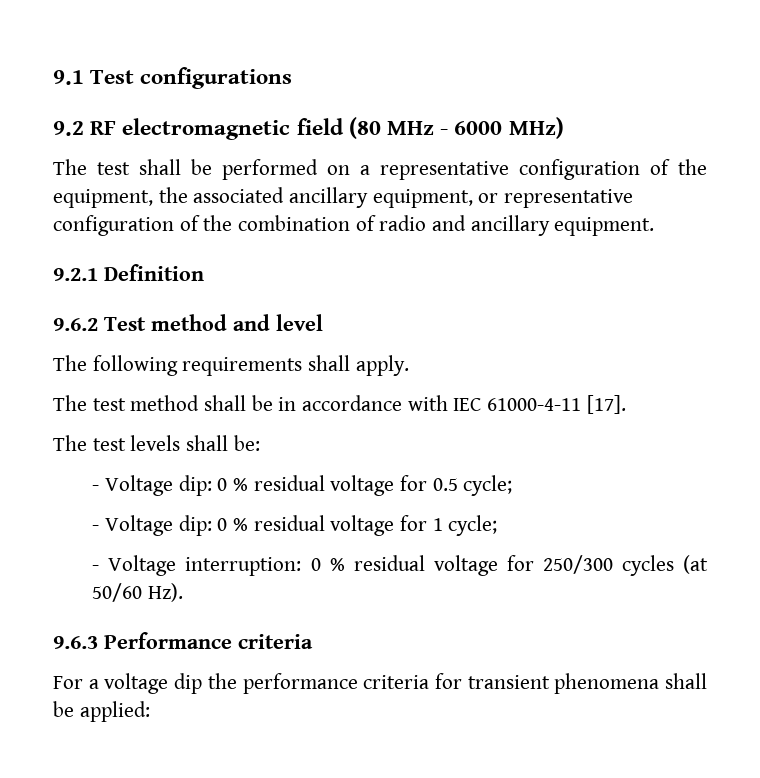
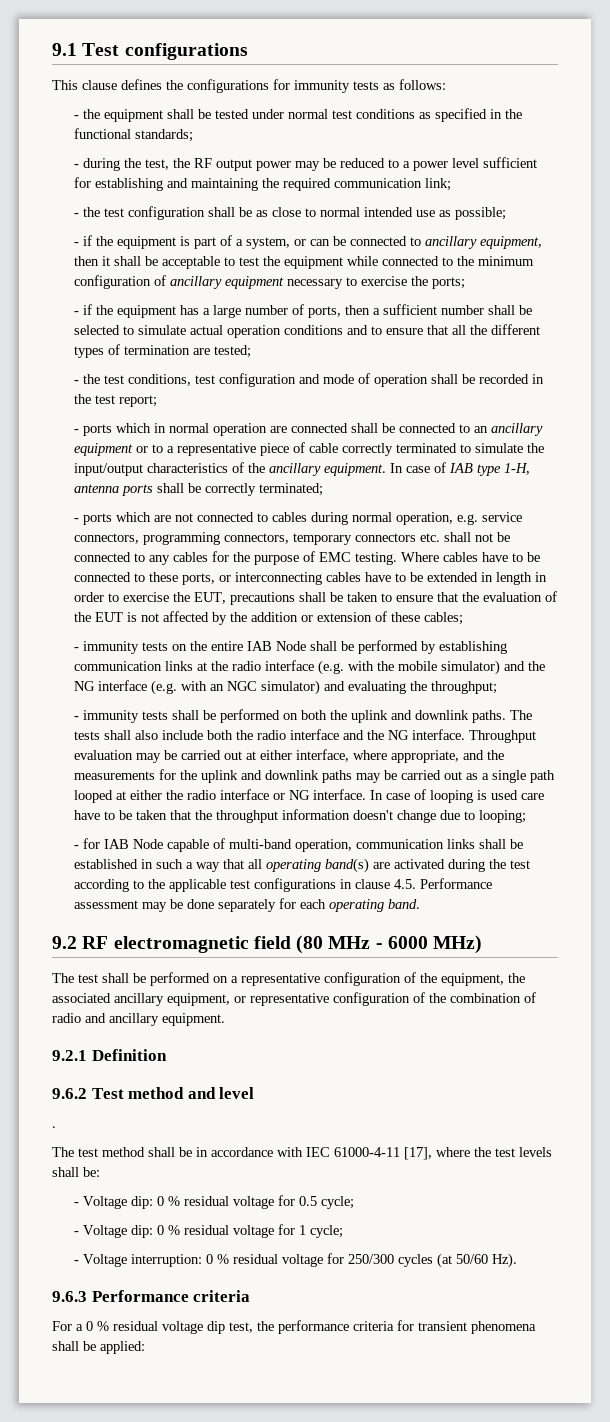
(293, 78) none -> [52,79,446,93] [74,108,523,122] [74,128,194,142] [74,157,538,171] [74,177,452,191] [74,206,507,220] [74,235,543,249] [74,256,535,269] [74,275,466,289] [74,304,533,318] [74,324,541,338] [74,344,252,358] [74,373,545,387] [74,394,158,407] [74,423,544,436] [74,442,545,456] [74,462,531,476] [74,483,324,496] [74,512,523,525] [74,532,511,545] [74,551,541,565] [74,572,548,585] [74,591,558,605] [74,611,464,625] [74,640,508,654] [74,660,546,675] [74,680,498,695] [74,709,533,723] [74,729,537,743] [74,749,505,763] [74,769,556,783] [74,789,545,803] [74,809,527,823] [74,838,524,852] [74,858,531,873] [74,878,493,892] [74,898,421,912] // This clause defines the configurations for immunity tests as follows: // - the equipment shall be tested under normal test conditions as specified in the functional standards; // - during the test, the RF output power may be reduced to a power level sufficient for establishing and maintaining the required communication link; // - the test configuration shall be as close to normal intended use as possible; // - if the equipment is part of a system, or can be connected to ancillary equipment, then it shall be acceptable to test the equipment while connected to the minimum configuration of ancillary equipment necessary to exercise the ports; // - if the equipment has a large number of ports, then a sufficient number shall be selected to simulate actual operation conditions and to ensure that all the different types of termination are tested; // - the test conditions, test configuration and mode of operation shall be recorded in the test report; // - ports which in normal operation are connected shall be connected to an ancillary equipment or to a representative piece of cable correctly terminated to simulate the input/output characteristics of the ancillary equipment. In case of IAB type 1-H, antenna ports shall be correctly terminated; // - ports which are not connected to cables during normal operation, e.g. service connectors, programming connectors, temporary connectors etc. shall not be connected to any cables for the purpose of EMC testing. Where cables have to be connected to these ports, or interconnecting cables have to be extended in length in order to exercise the EUT, precautions shall be taken to ensure that the evaluation of the EUT is not affected by the addition or extension of these cables; // - immunity tests on the entire IAB Node shall be performed by establishing communication links at the radio interface (e.g. with the mobile simulator) and the NG interface (e.g. with an NGC simulator) and evaluating the throughput; // - immunity tests shall be performed on both the uplink and downlink paths. The tests shall also include both the radio interface and the NG interface. Throughput evaluation may be carried out at either interface, where appropriate, and the measurements for the uplink and downlink paths may be carried out as a single path looped at either the radio interface or NG interface. In case of looping is used care have to be taken that the throughput information doesn't change due to looping; // - for IAB Node capable of multi-band operation, communication links shall be established in such a way that all operating band(s) are activated during the test according to the applicable test configurations in clause 4.5. Performance assessment may be done separately for each operating band.
[53,355,409,376] The following requirements shall apply. -> [52,1126,56,1128] .
[586,395,626,414] [53,435,87,451] [17]. // The -> [404,1147,491,1160] [17], where the
(99, 684) none -> [86,1321,158,1331] 0 % residual
(203, 683) none -> [229,1322,253,1333] test,

